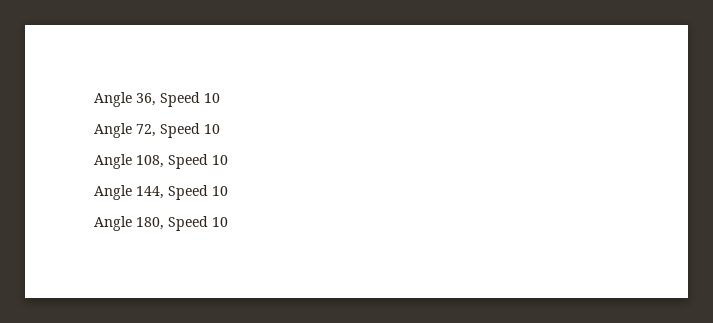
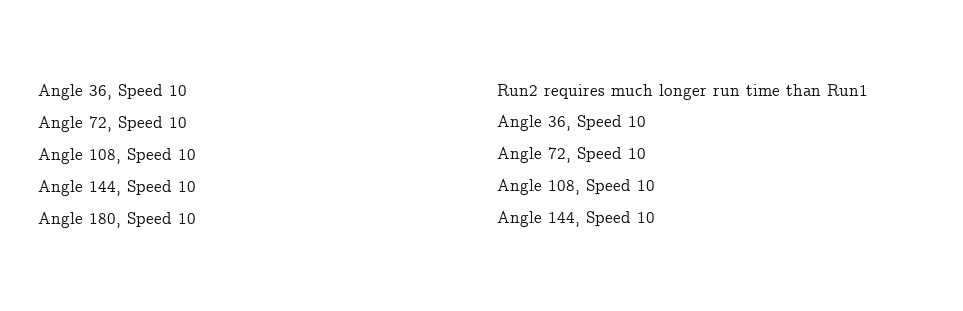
(228, 222) none -> [497,84,868,100] [497,115,646,131] [497,147,646,163] [497,179,655,195] [497,211,655,227] // Run2 requires much longer run time than Run1 // Angle 36, Speed 10 // Angle 72, Speed 10 // Angle 108, Speed 10 // Angle 144, Speed 10

